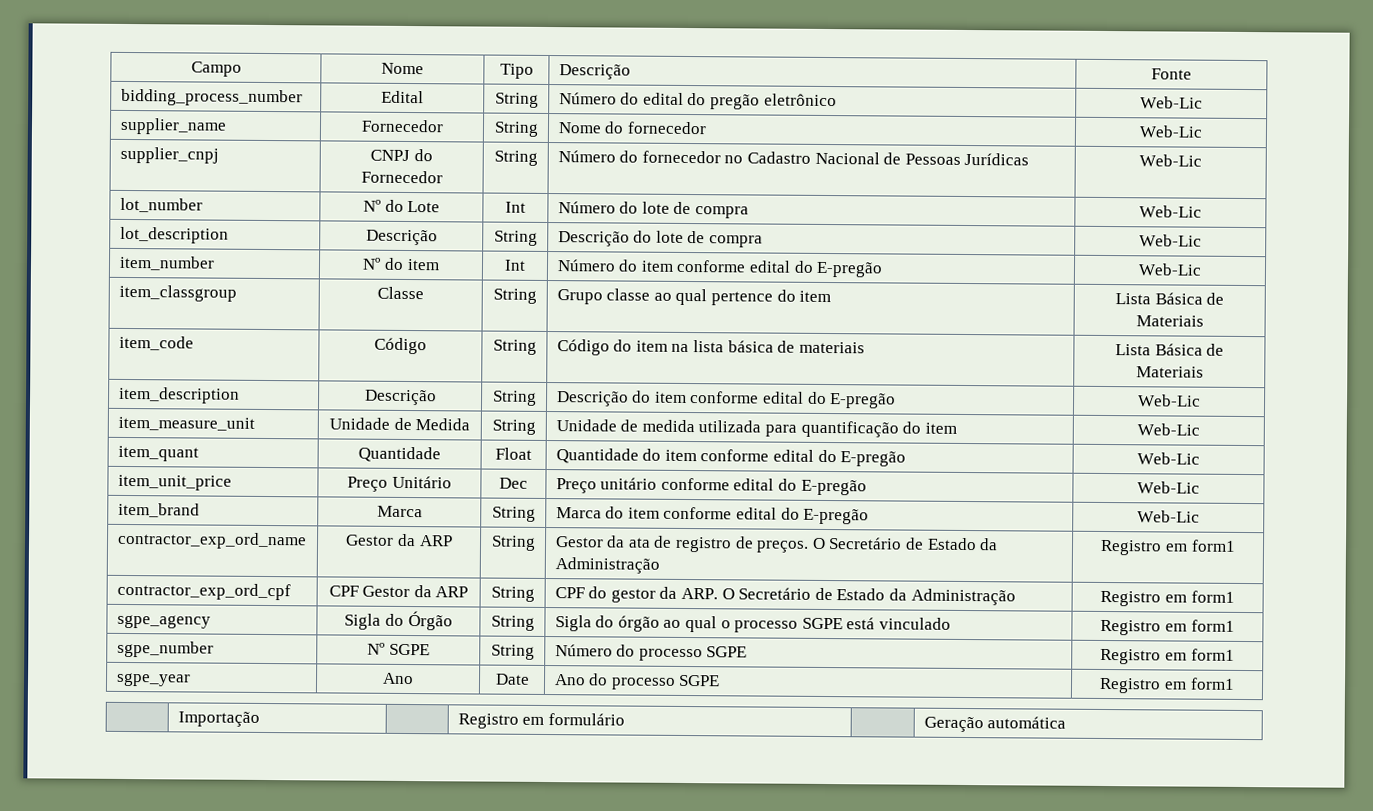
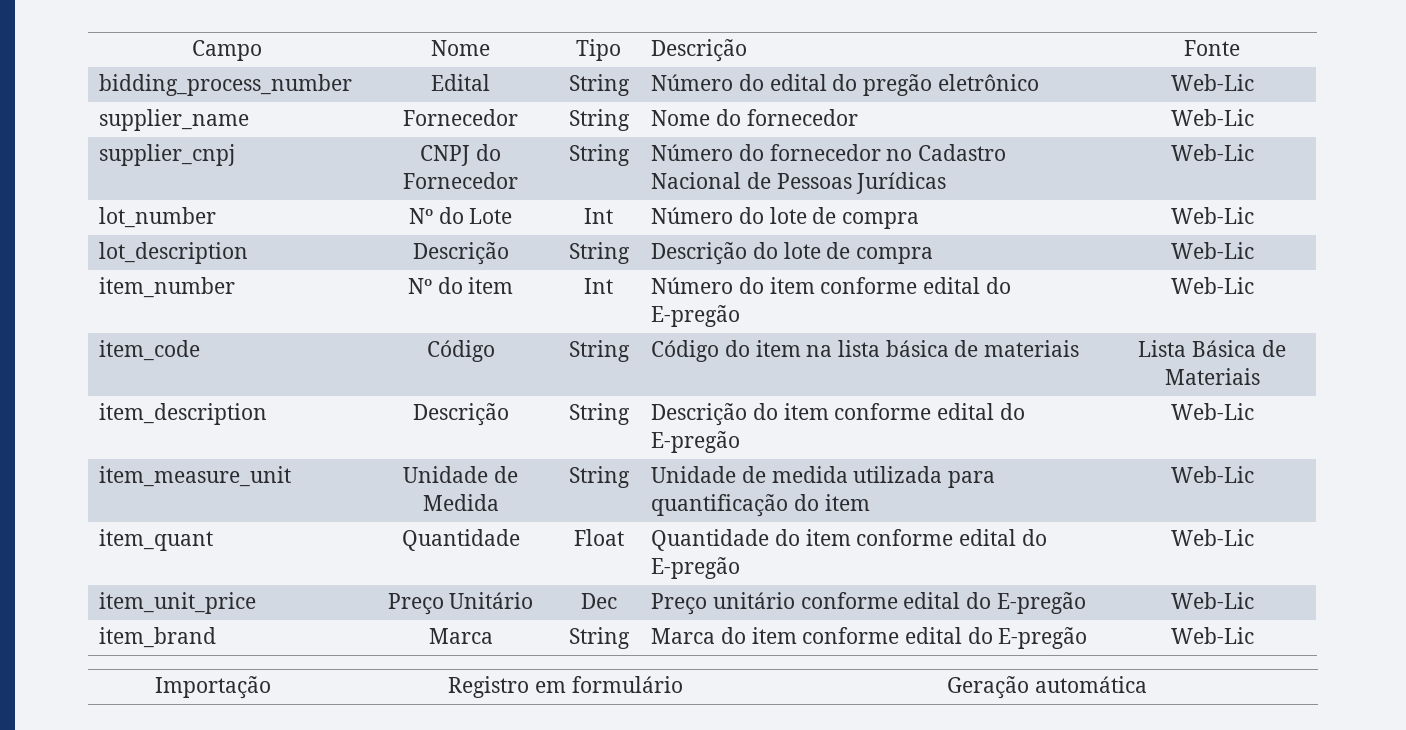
[118,284,237,302] [377,286,425,300] [492,288,537,304] [556,288,832,306] [1114,292,1225,305] [1135,315,1204,327] // item_classgroup | Classe | String | Grupo classe ao qual pertence do item | Lista Básica de Materiais -> (1254, 285) none
[116,531,307,550] [345,533,453,547] [490,535,536,551] [554,535,999,553] [554,557,660,574] [1100,539,1236,556] [116,582,291,601] [328,585,469,598] [490,586,535,602] [554,586,1016,606] [1100,590,1235,607] [116,614,211,629] [344,611,453,631] [490,615,535,631] [554,615,951,633] [1100,619,1235,636] [116,640,214,658] [367,642,430,656] [490,644,535,660] [554,644,748,662] [1100,648,1235,665] [115,672,191,687] [383,672,415,685] [494,673,530,685] [553,673,721,690] [1099,677,1235,694] // contractor_exp_ord_name | Gestor da ARP | String | Gestor da ata de registro de preços. O Secretário de Estado da Administração | Registro em form1 // contractor_exp_ord_cpf | CPF Gestor da ARP | String | CPF do gestor da ARP. O Secretário de Estado da Administração | Registro em form1 // sgpe_agency | Sigla do Órgão | String | Sigla do órgão ao qual o processo SGPE está vinculado | Registro em form1 // sgpe_number | Nº SGPE | String | Número do processo SGPE | Registro em form1 // sgpe_year | Ano | Date | Ano do processo SGPE | Registro em form1 -> (1254, 635) none

